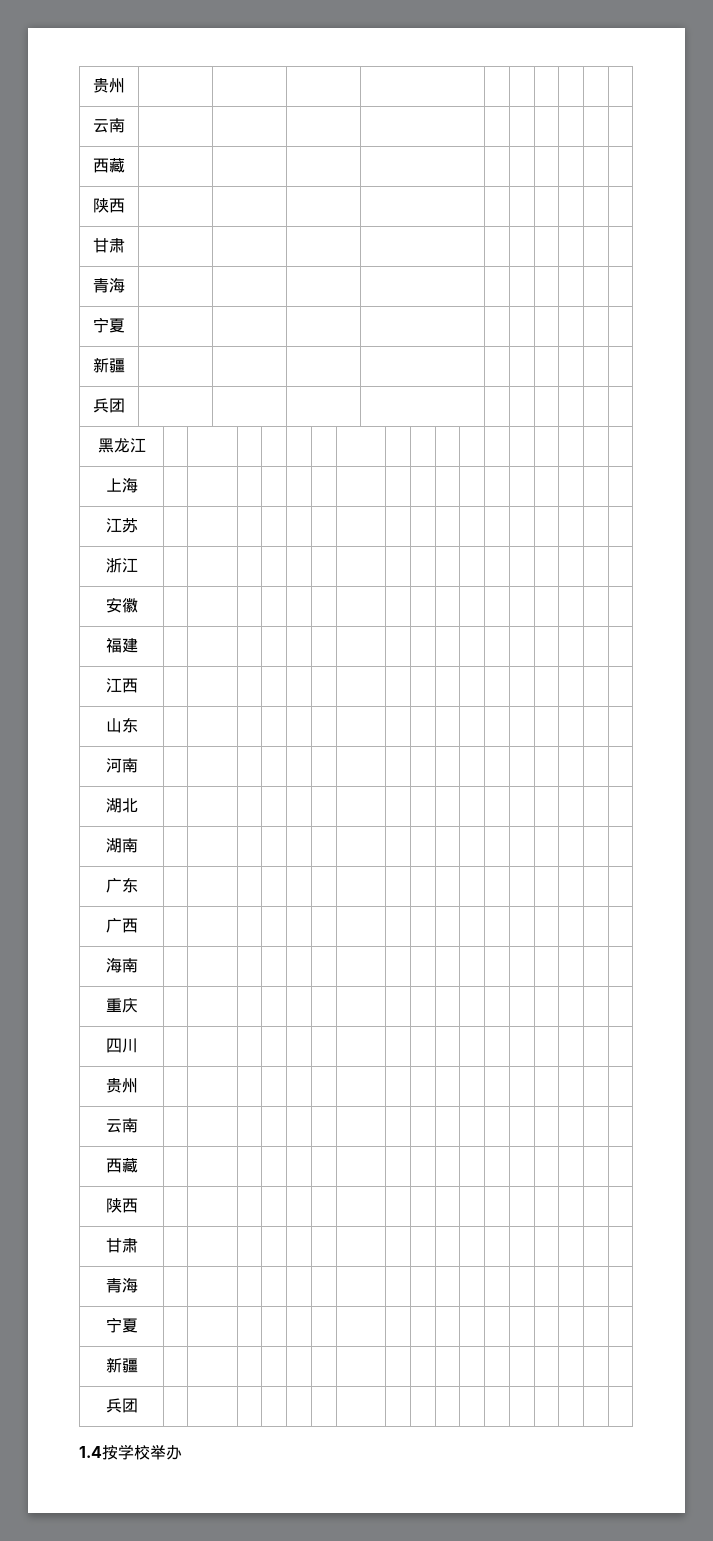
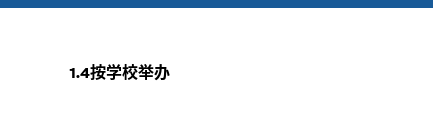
[93,78,125,93] [93,118,125,133] [93,158,125,173] [93,198,125,213] [93,238,125,253] [93,278,125,293] [93,317,125,333] [93,357,125,373] [93,398,125,413] [97,438,146,453] [105,478,138,493] [105,518,138,533] [105,558,138,573] [105,597,138,613] [105,637,138,653] [105,678,138,693] [105,718,138,733] [105,758,138,773] [105,798,138,813] [105,838,138,853] [105,878,138,893] [105,918,138,933] [105,958,138,973] [105,998,138,1013] [105,1038,138,1053] [105,1078,138,1093] [105,1118,138,1133] [105,1158,138,1173] [105,1198,138,1213] [105,1238,138,1253] [105,1278,138,1293] [105,1317,138,1333] [105,1357,138,1373] [105,1398,138,1413] 贵州 | | | | | | | | | | // 云南 | | | | | | | | | | // 西藏 | | | | | | | | | | // 陕西 | | | | | | | | | | // 甘肃 | | | | | | | | | | // 青海 | | | | | | | | | | // 宁夏 | | | | | | | | | | // 新疆 | | | | | | | | | | // 兵团 | | | | | | | | | | // 黑龙江 | | | | | | | | | | | | | | | | | // 上海 | | | | | | | | | | | | | | | | | // 江苏 | | | | | | | | | | | | | | | | | // 浙江 | | | | | | | | | | | | | | | | | // 安徽 | | | | | | | | | | | | | | | | | // 福建 | | | | | | | | | | | | | | | | | // 江西 | | | | | | | | | | | | | | | | | // 山东 | | | | | | | | | | | | | | | | | // 河南 | | | | | | | | | | | | | | | | | // 湖北 | | | | | | | | | | | | | | | | | // 湖南 | | | | | | | | | | | | | | | | | // 广东 | | | | | | | | | | | | | | | | | // 广西 | | | | | | | | | | | | | | | | | // 海南 | | | | | | | | | | | | | | | | | // 重庆 | | | | | | | | | | | | | | | | | // 四川 | | | | | | | | | | | | | | | | | // 贵州 | | | | | | | | | | | | | | | | | // 云南 | | | | | | | | | | | | | | | | | // 西藏 | | | | | | | | | | | | | | | | | // 陕西 | | | | | | | | | | | | | | | | | // 甘肃 | | | | | | | | | | | | | | | | | // 青海 | | | | | | | | | | | | | | | | | // 宁夏 | | | | | | | | | | | | | | | | | // 新疆 | | | | | | | | | | | | | | | | | // 兵团 | | | | | | | | | | | | | | | | | // -> (69, 73) none

